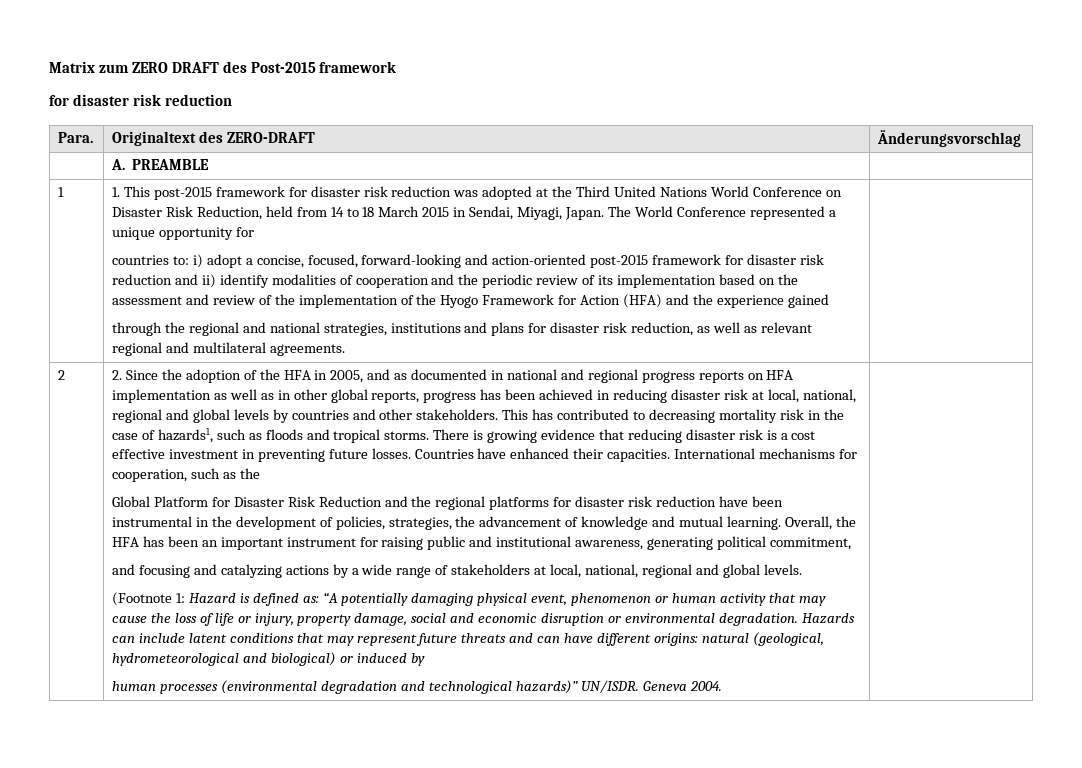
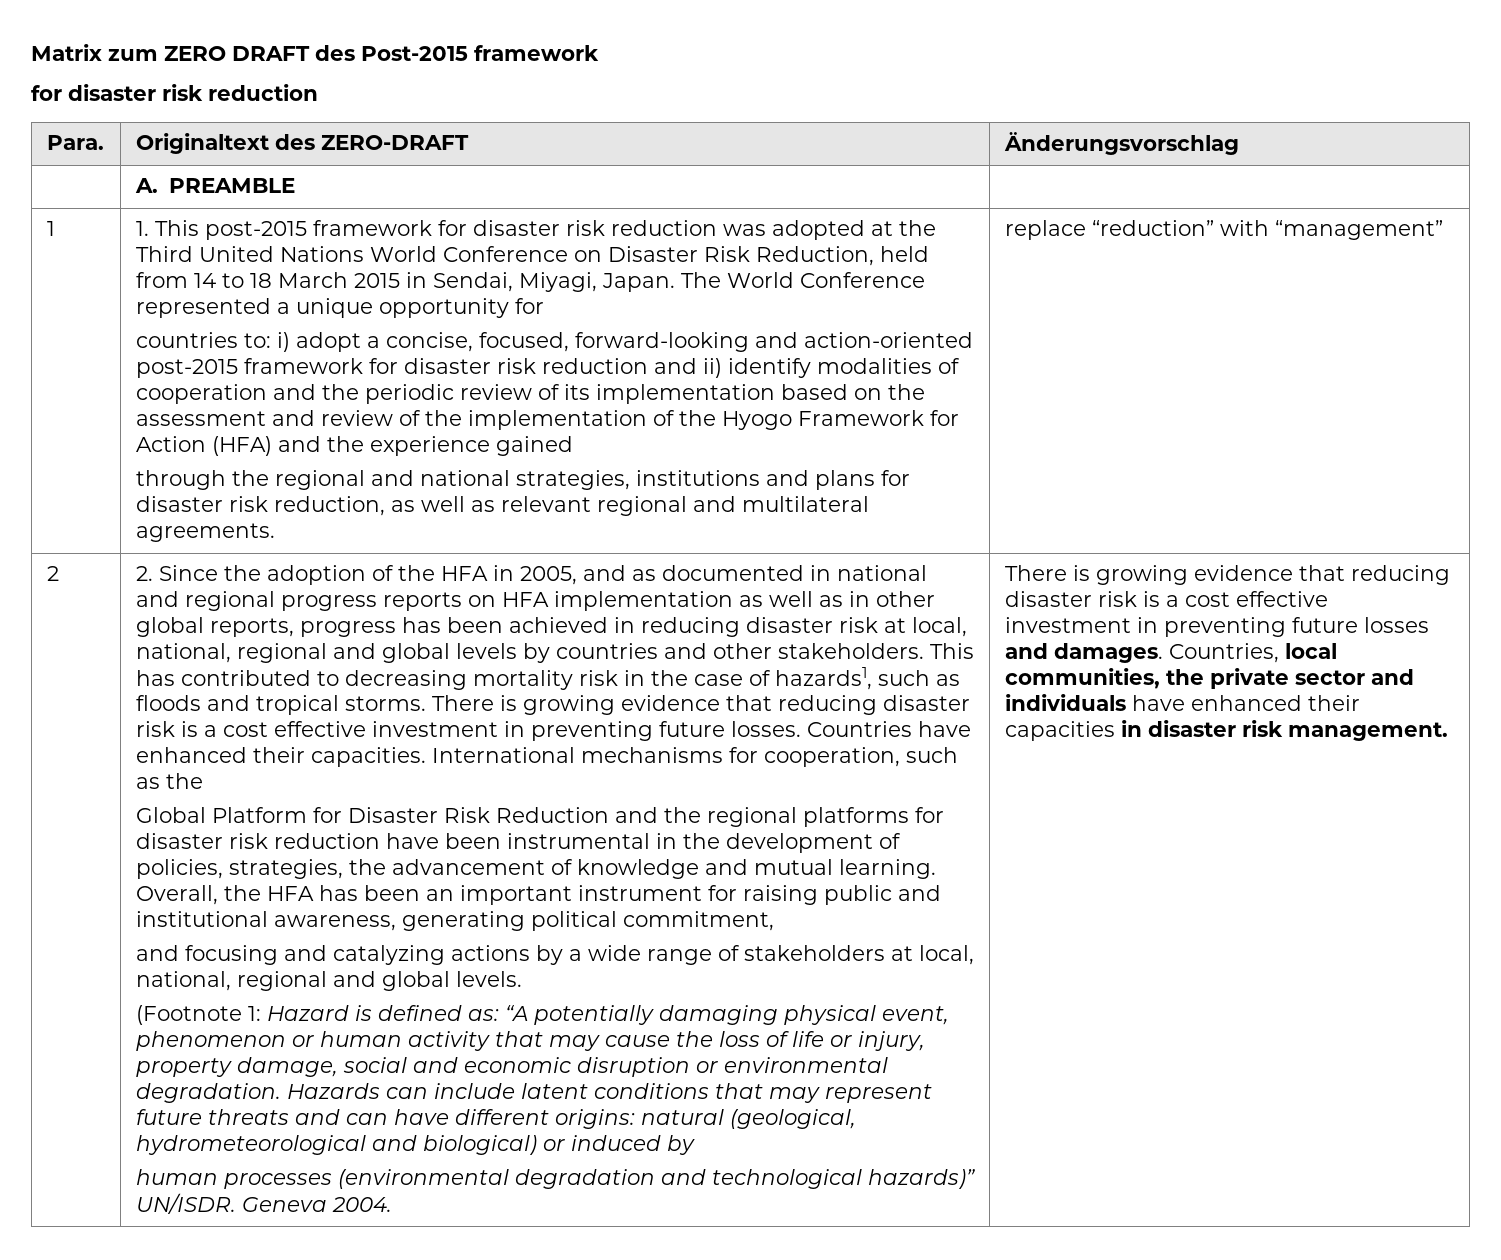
(345, 350) none -> [1004,220,1443,240] replace “reduction” with “management”
(723, 686) none -> [1004,565,1450,585] [1004,591,1328,607] [1004,617,1429,637] [1004,643,1337,663] [1004,668,1414,689] [1004,694,1360,711] [1004,720,1448,741] There is growing evidence that reducing disaster risk is a cost effective investment in preventing future losses and damages. Countries, local communities, the private sector and individuals have enhanced their capacities in disaster risk management.

